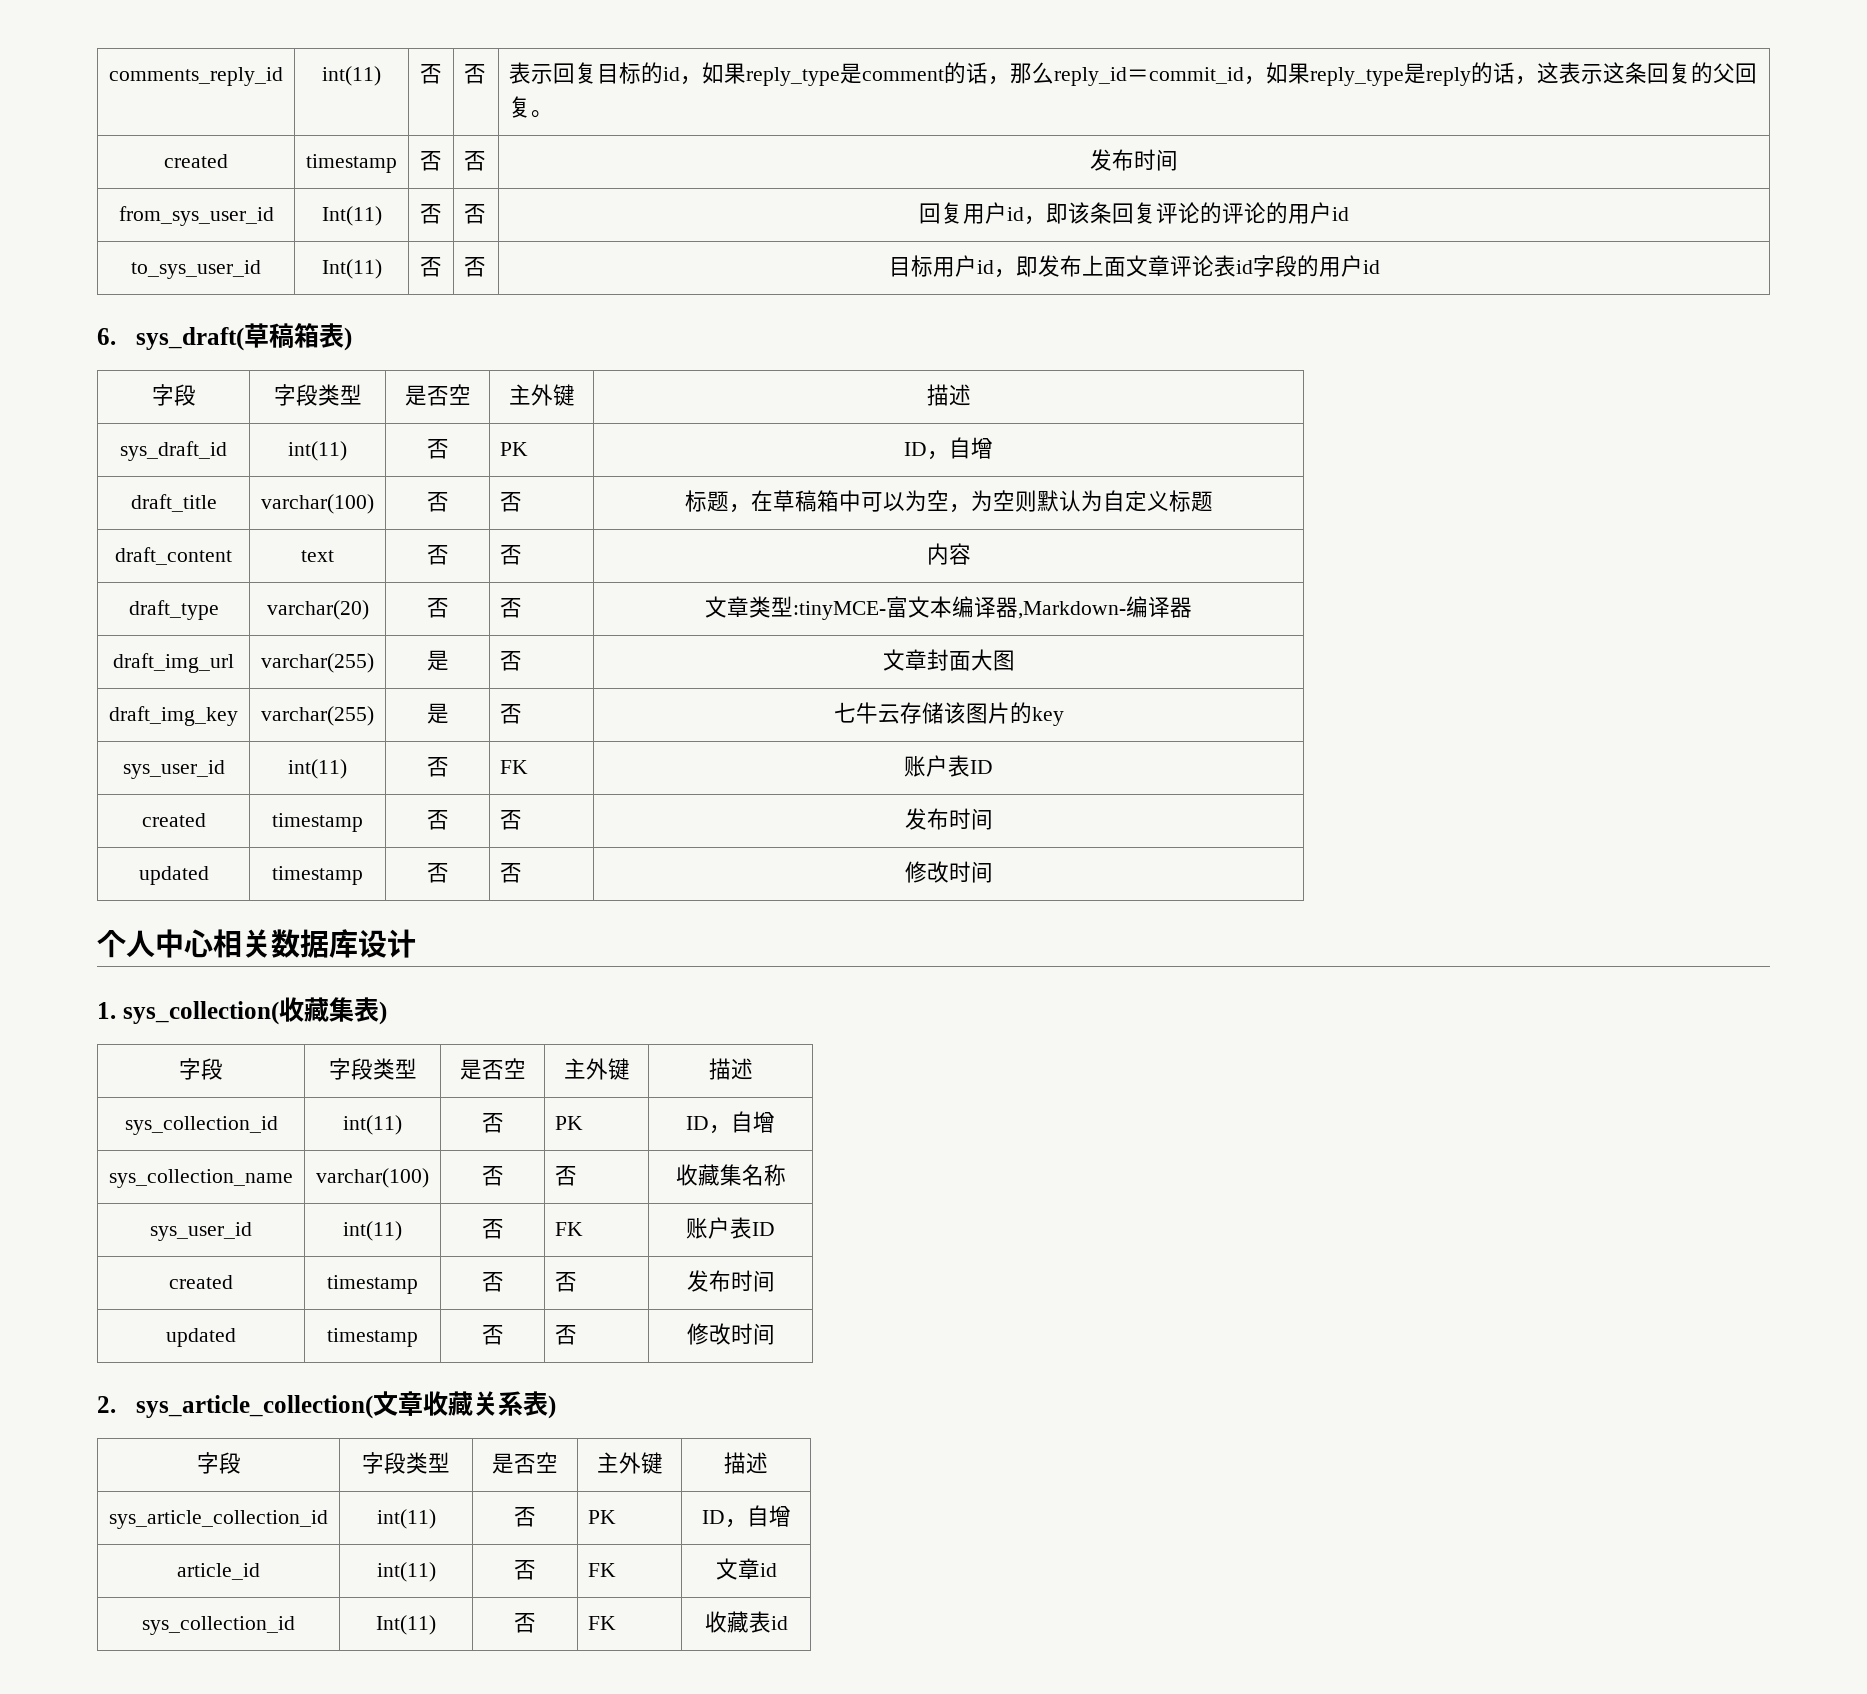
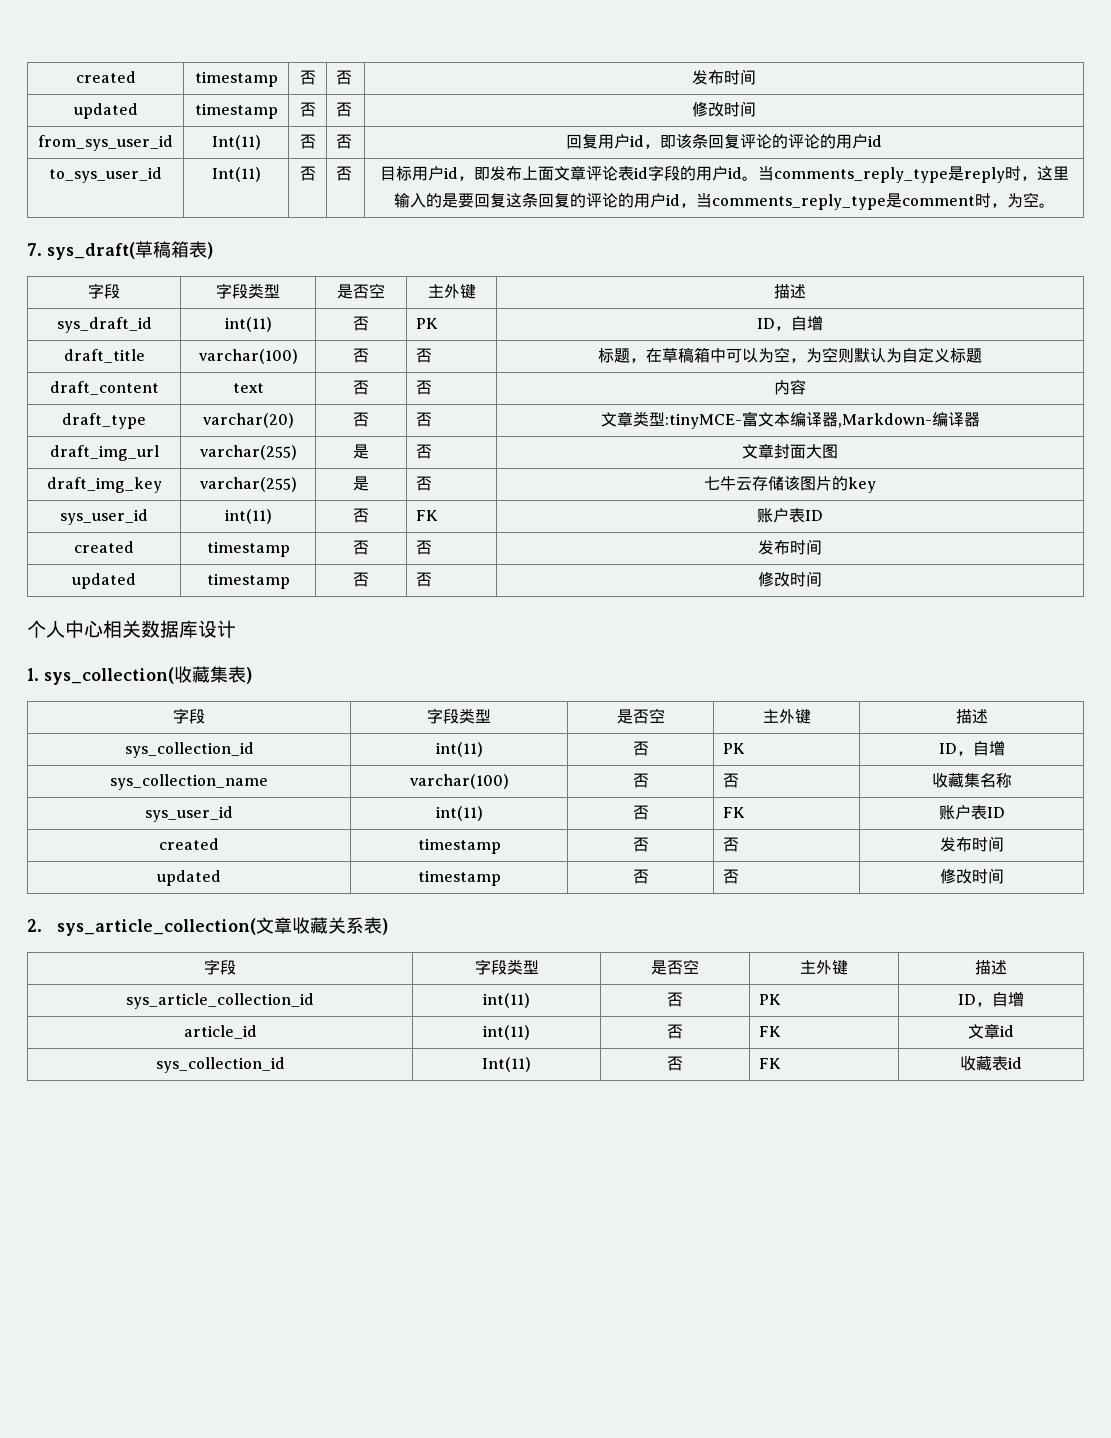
[109,67,283,86] [322,66,381,86] [420,64,442,84] [464,64,487,84] [509,62,1758,86] [509,96,554,118] [164,154,228,168] [306,154,397,173] [420,151,442,171] [464,151,487,171] [1090,149,1178,171] comments_reply_id | int(11) | 否 | 否 | 表示回复目标的id，如果reply_type是comment的话，那么reply_id＝commit_id，如果reply_type是reply的话，这表示这条回复的父回复。 // created | timestamp | 否 | 否 | 发布时间 -> [75,71,136,83] [194,71,278,87] [299,70,316,85] [336,70,353,85] [692,69,756,85] [73,103,138,119] [194,103,278,119] [299,102,316,117] [336,102,353,117] [692,101,756,117] created | timestamp | 否 | 否 | 发布时间 // updated | timestamp | 否 | 否 | 修改时间
[97,328,116,345] // 6. -> [741,166,1069,183] [393,192,1055,210] [27,243,42,256] 。当comments_reply_type是reply时，这里输入的是要回复这条回复的评论的用户id，当comments_reply_type是comment时，为空。 // 7.

